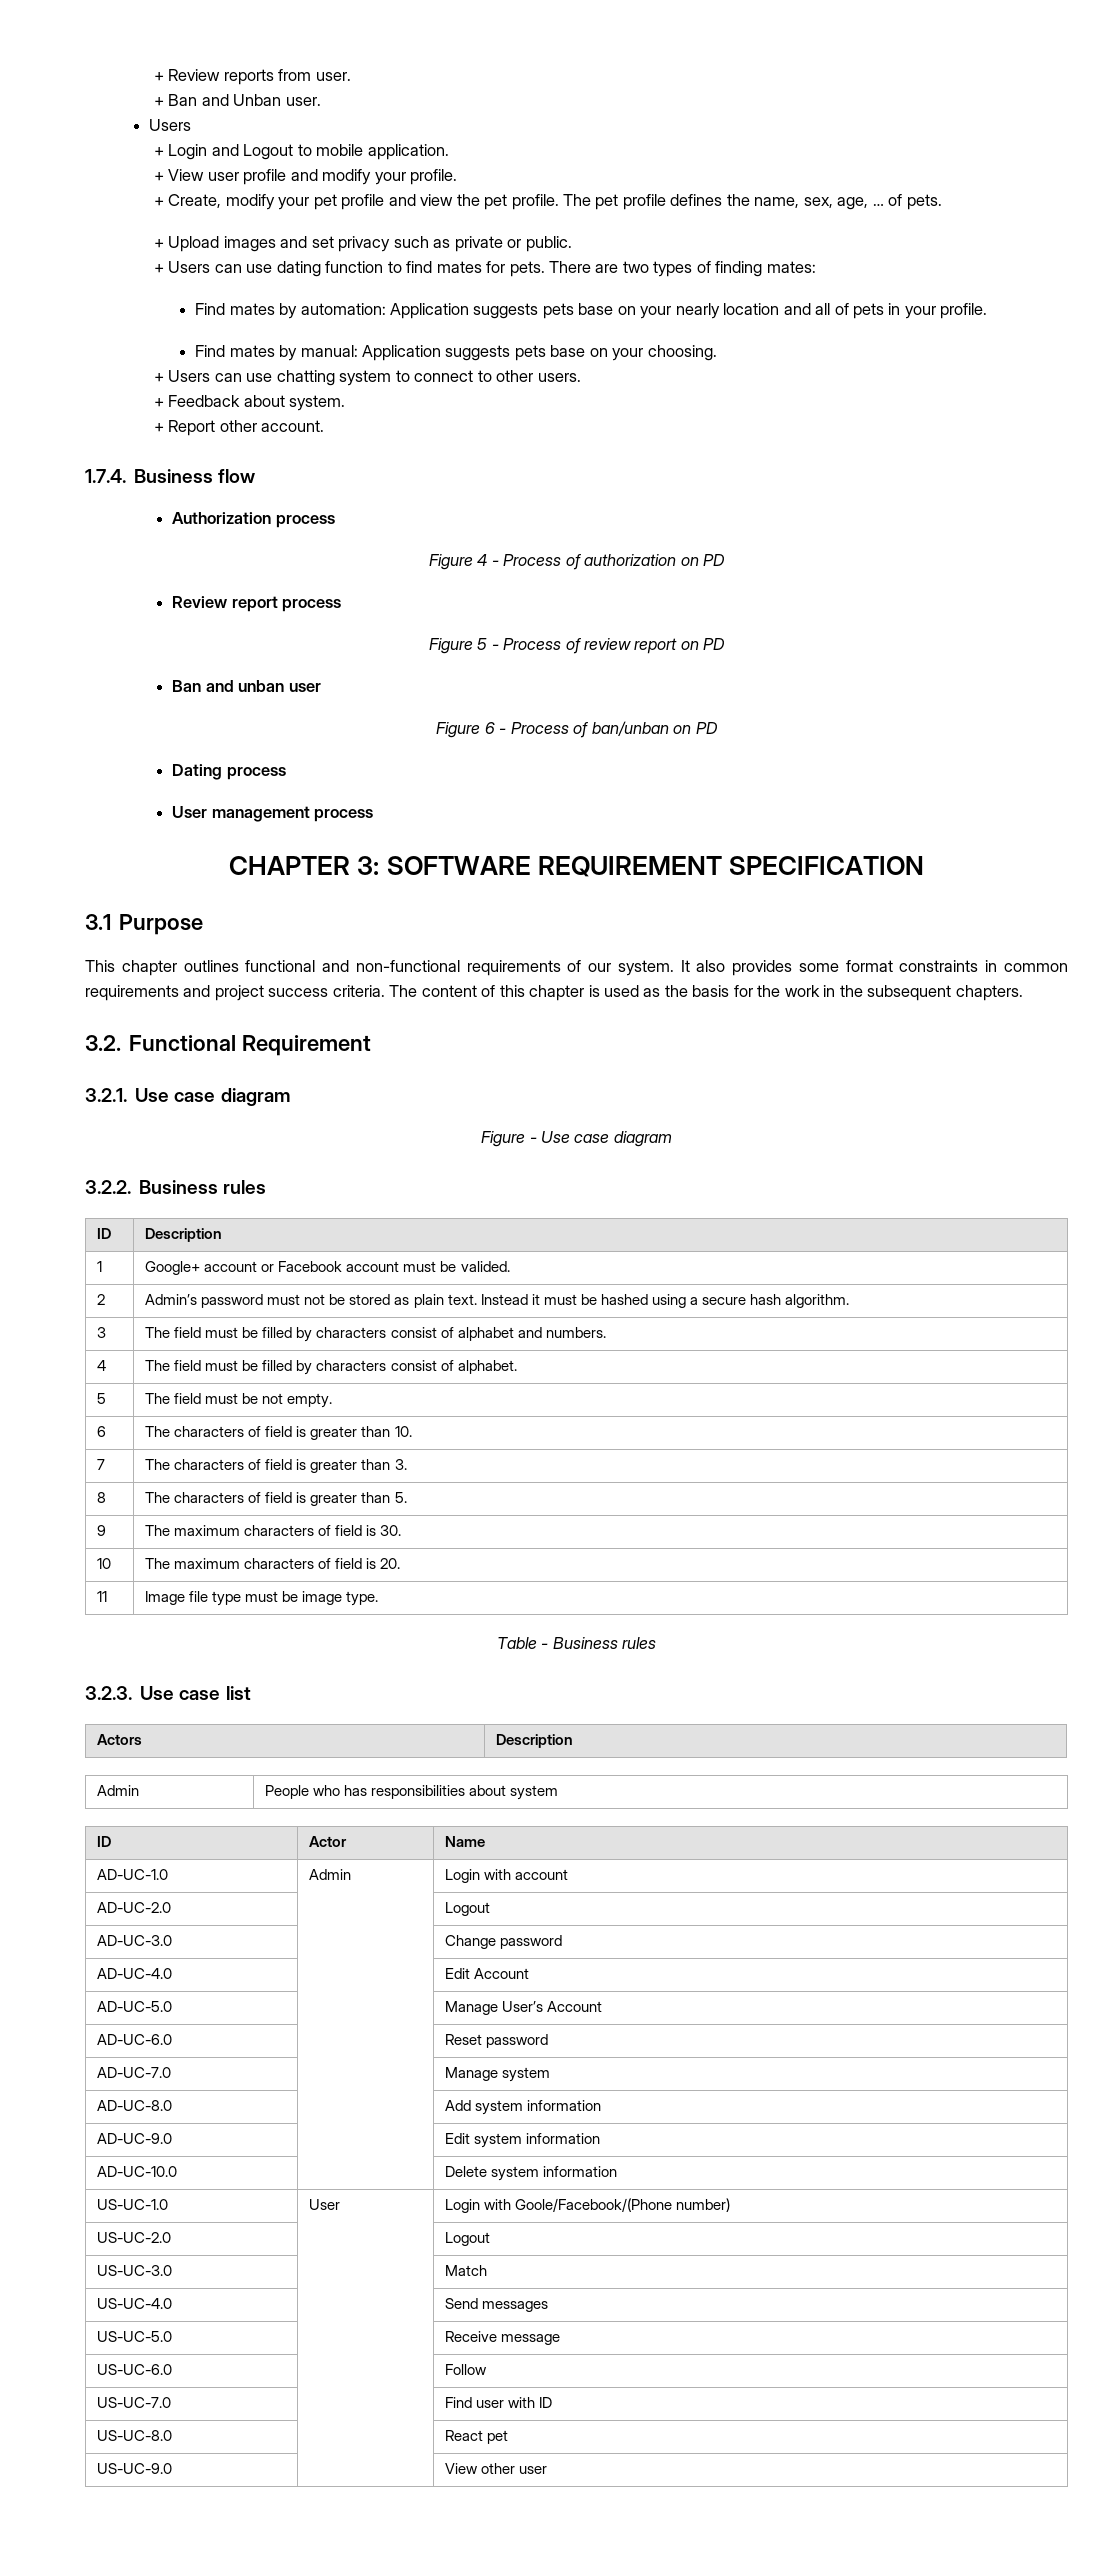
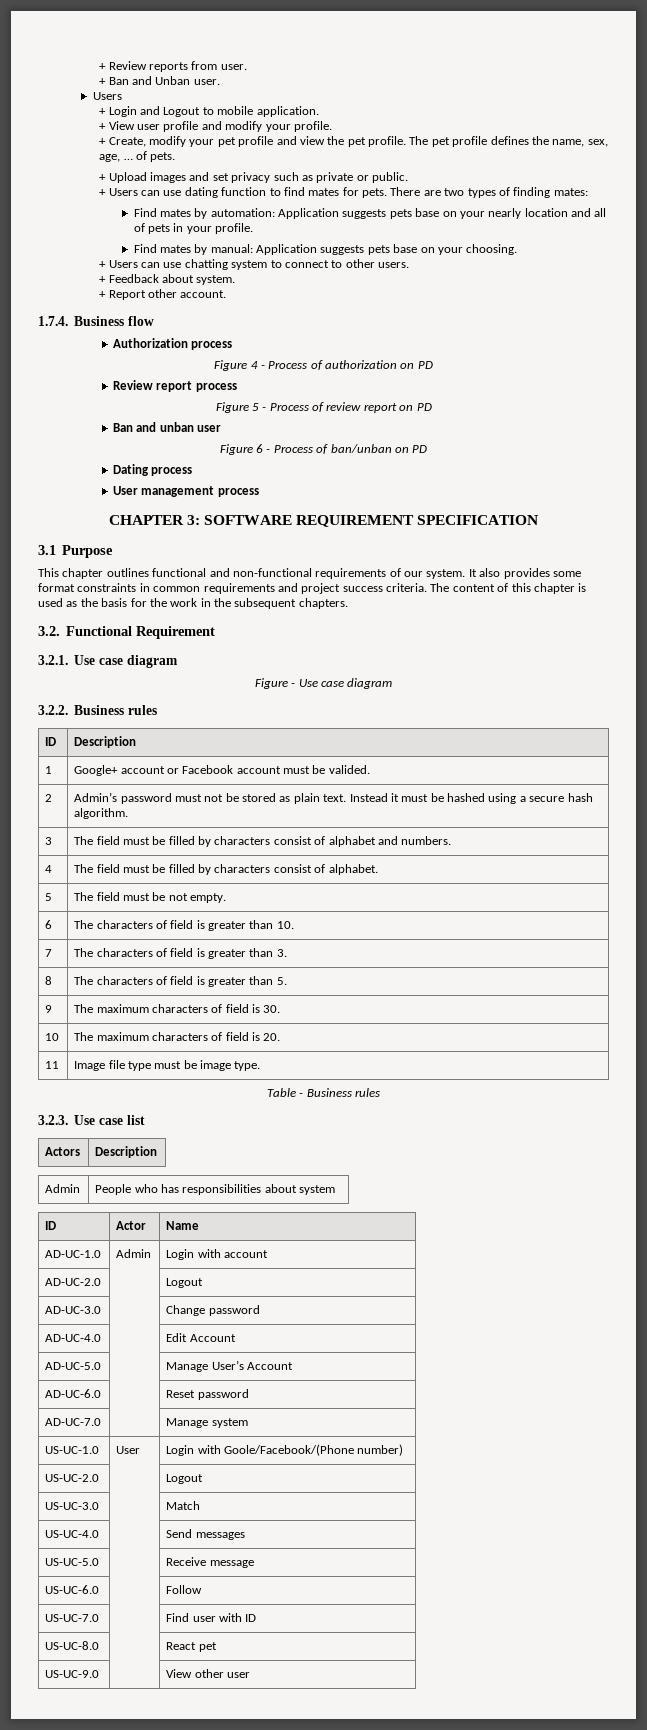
[97,2100,173,2111] [445,2100,602,2115] [97,2133,173,2144] [445,2133,601,2148] [97,2166,178,2177] [445,2166,618,2181] // AD-UC-8.0 | | Add system information // AD-UC-9.0 | | Edit system information // AD-UC-10.0 | | Delete system information -> (248, 1423) none

